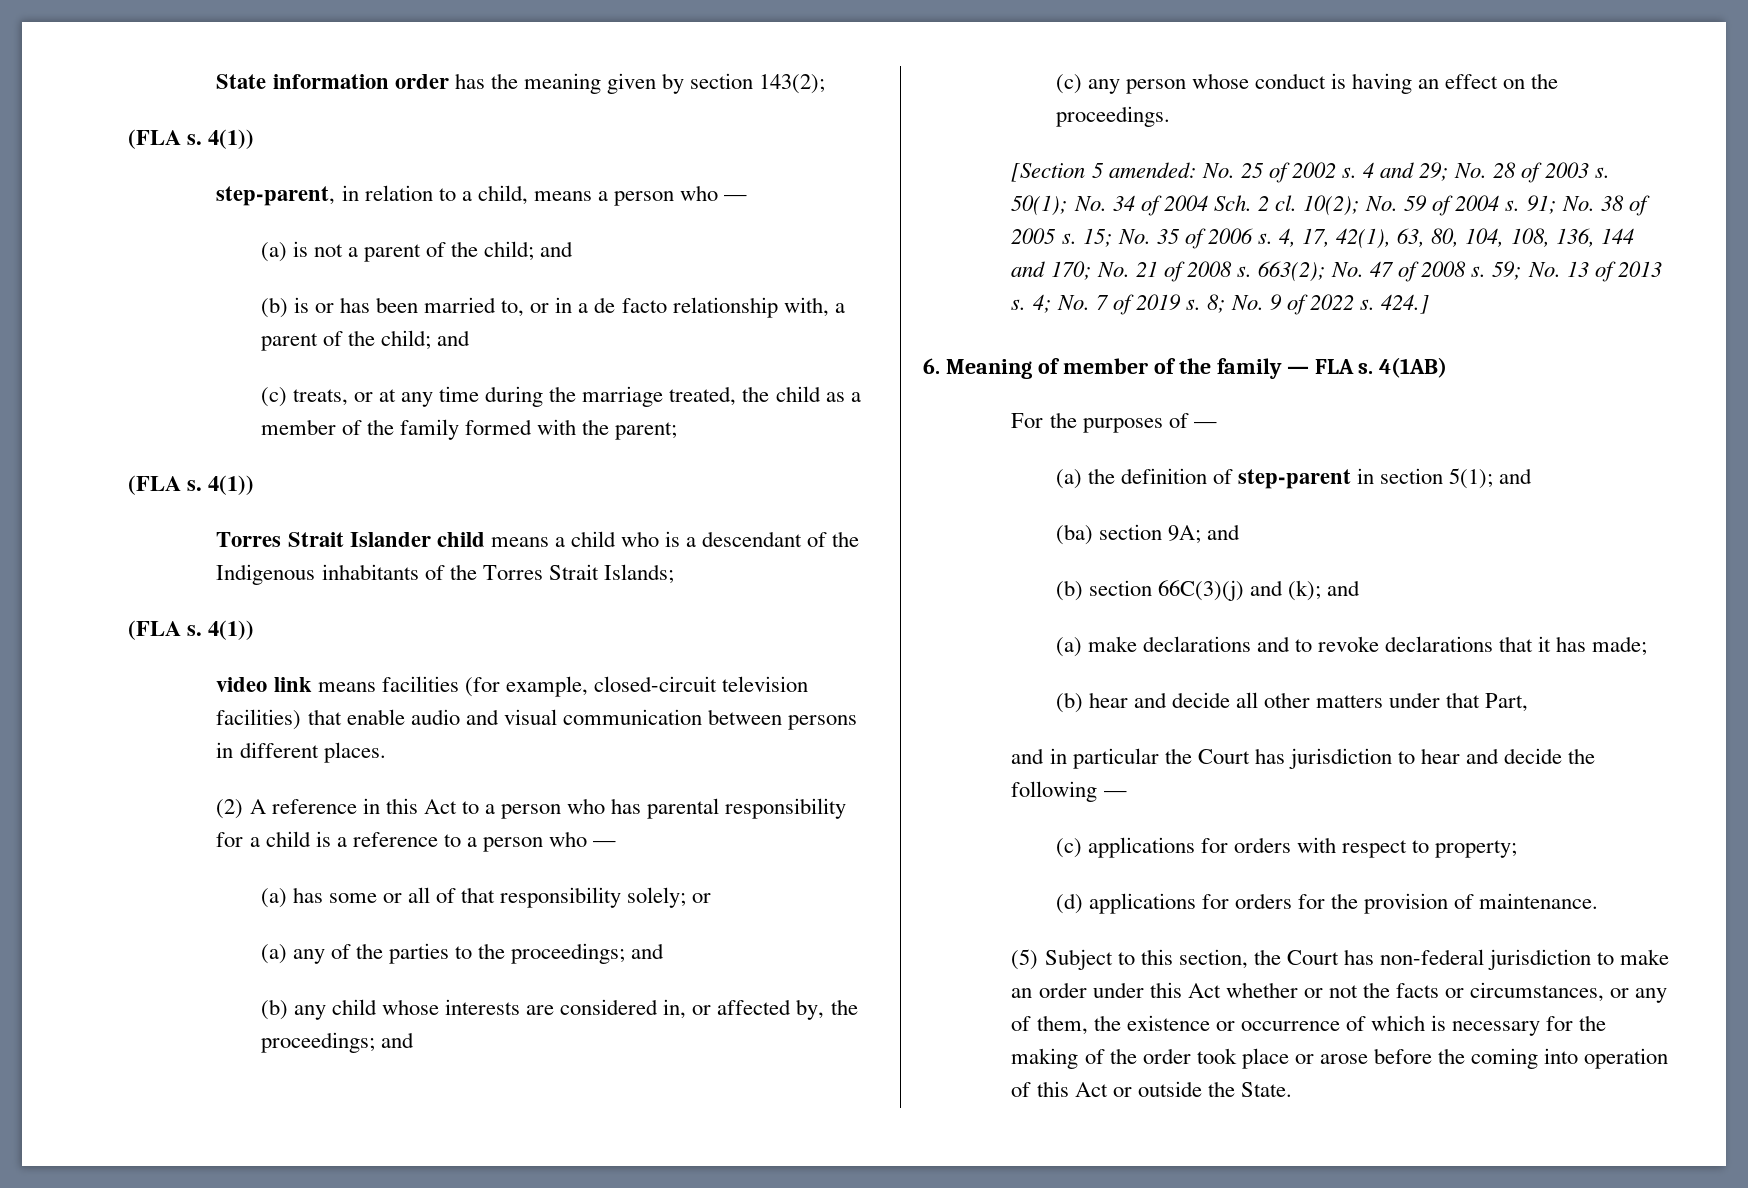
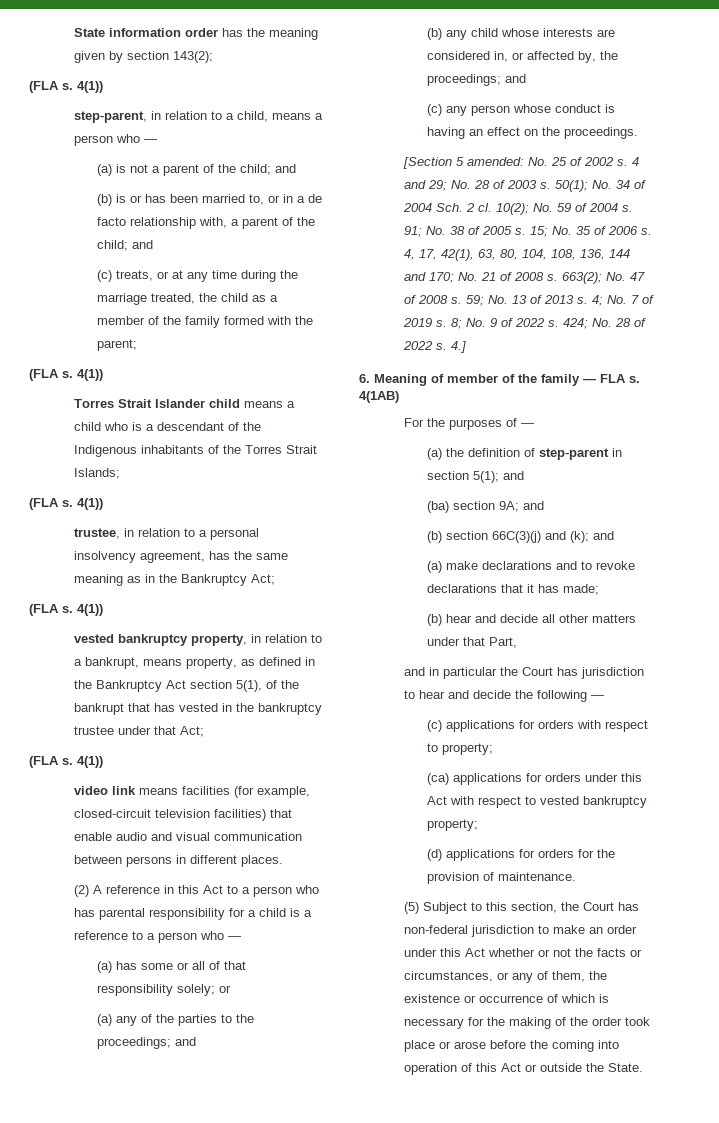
(255, 630) none -> [74,528,260,540] [74,551,289,563] [74,574,276,586] [29,604,103,616] [74,634,323,646] [74,657,316,669] [74,680,300,692] [74,703,323,715] [74,726,205,737] [29,756,103,768] // trustee, in relation to a personal insolvency agreement, has the same meaning as in the Bankruptcy Act; // (FLA s. 4(1)) // vested bankruptcy property, in relation to a bankrupt, means property, as defined in the Bankruptcy Act section 5(1), of the bankrupt that has vested in the bankruptcy trustee under that Act; // (FLA s. 4(1))
[1381,294,1430,314] 424.] -> [563,318,647,329] [403,341,467,353] 424; No. 28 of 2022 s. 4.]
(1518, 849) none -> [427,773,643,785] [427,796,648,808] [427,819,479,831] // (ca) applications for orders under this Act with respect to vested bankruptcy property;

